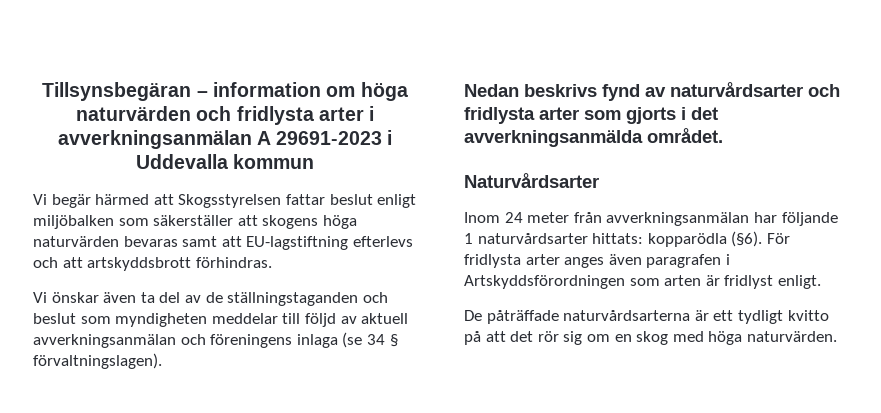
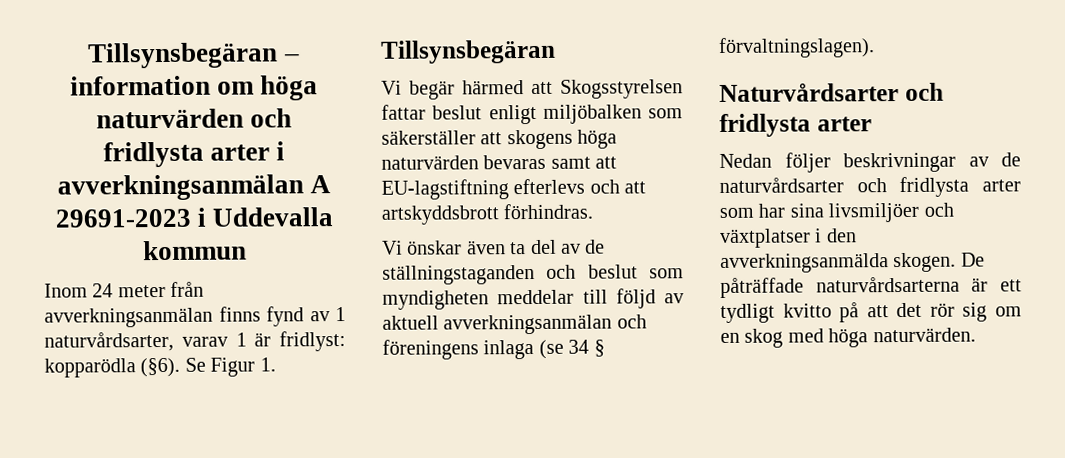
(315, 161) none -> [44,281,205,298] [44,306,346,328] [44,331,346,352] [44,357,276,378] [380,39,556,64] // Inom 24 meter från avverkningsanmälan finns fynd av 1 naturvårdsarter, varav 1 är fridlyst: kopparödla (§6). Se Figur 1. // Tillsynsbegäran
[464,84,666,101] Nedan beskrivs fynd av -> [719,82,944,102] [719,113,872,137] [719,152,1021,173] Naturvårdsarter och fridlysta arter // Nedan följer beskrivningar av de
[626,107,718,124] [464,128,723,147] [464,173,599,188] [464,212,838,226] [464,231,790,247] [464,254,730,268] [464,275,821,289] gjorts i det avverkningsanmälda området. // Naturvårdsarter // Inom 24 meter från avverkningsanmälan har följande 1 naturvårdsarter hittats: kopparödla (§6). För fridlysta arter anges även paragrafen i Artskyddsförordningen som arten är fridlyst enligt. // -> [758,202,954,223] [720,228,857,248] [720,252,957,273] har sina livsmiljöer och växtplatser i den avverkningsanmälda skogen.

